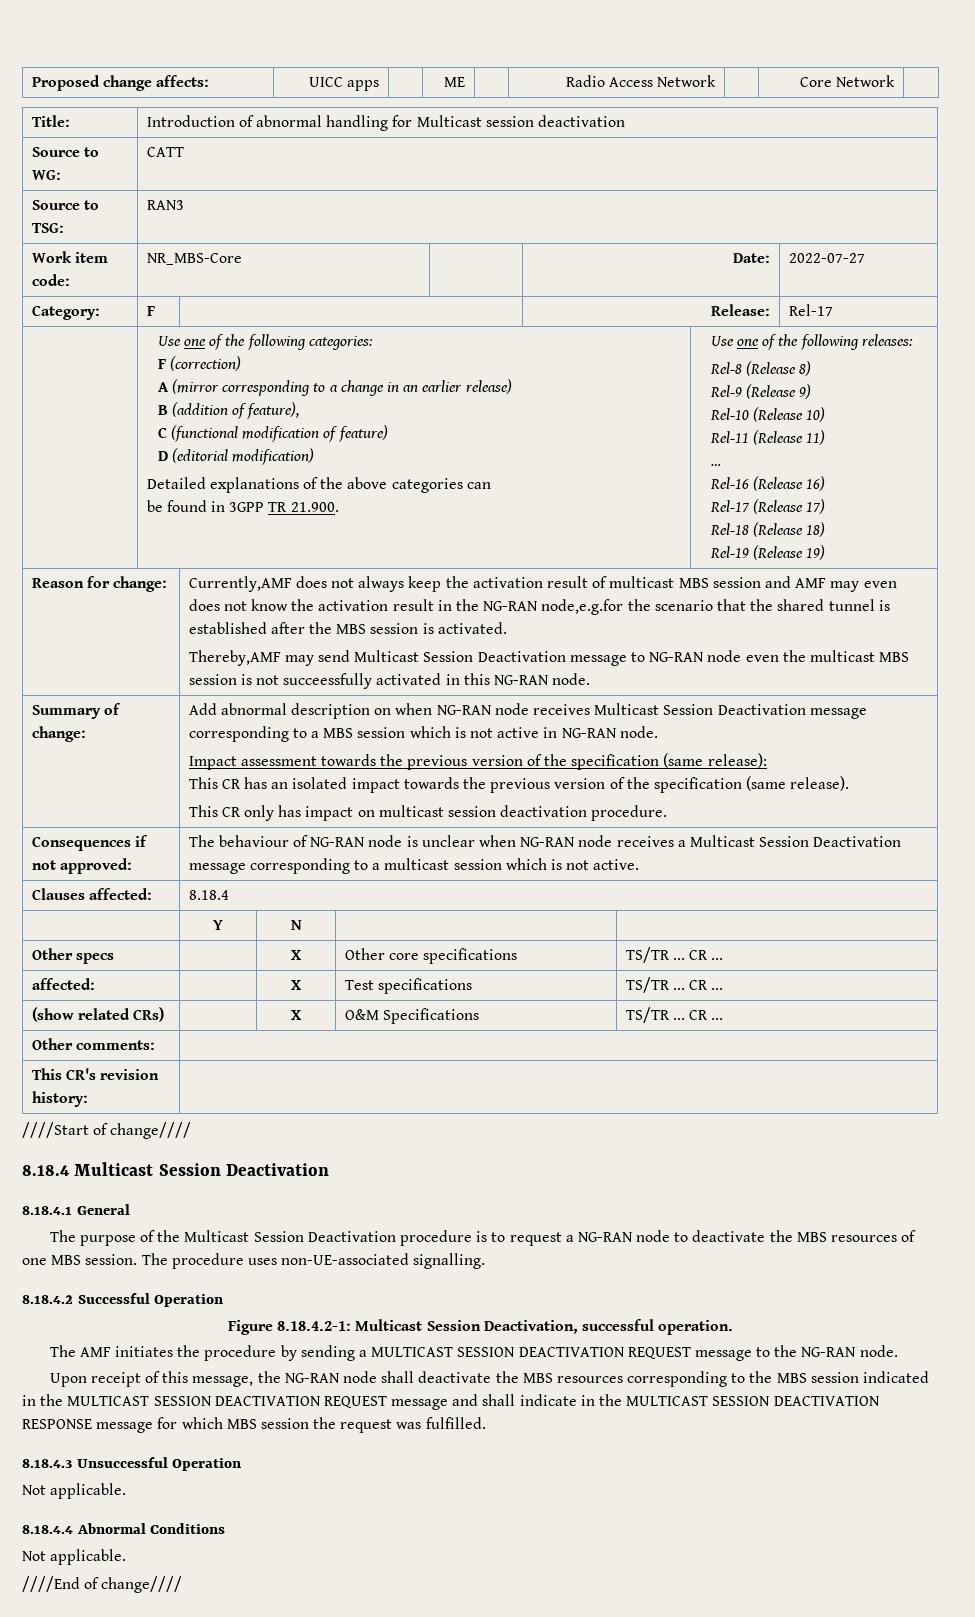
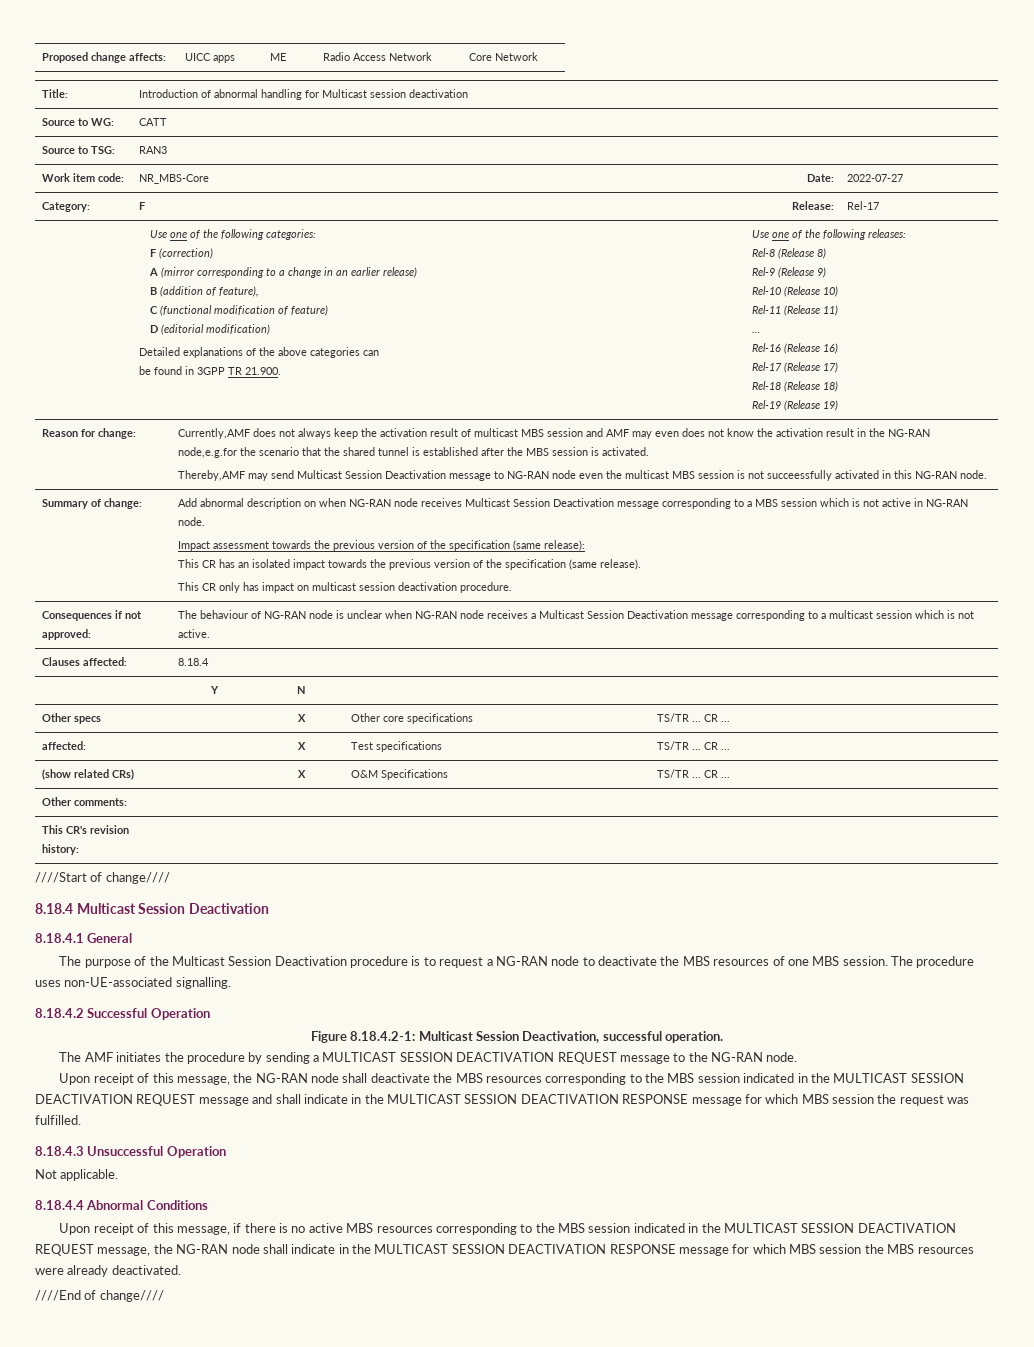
[22,1549,127,1565] Not applicable. -> [59,1223,956,1235] [35,1244,974,1256] [35,1265,181,1277] Upon receipt of this message, if there is no active MBS resources corresponding to the MBS session indicated in the MULTICAST SESSION DEACTIVATION REQUEST message, the NG-RAN node shall indicate in the MULTICAST SESSION DEACTIVATION RESPONSE message for which MBS session the MBS resources were already deactivated.

